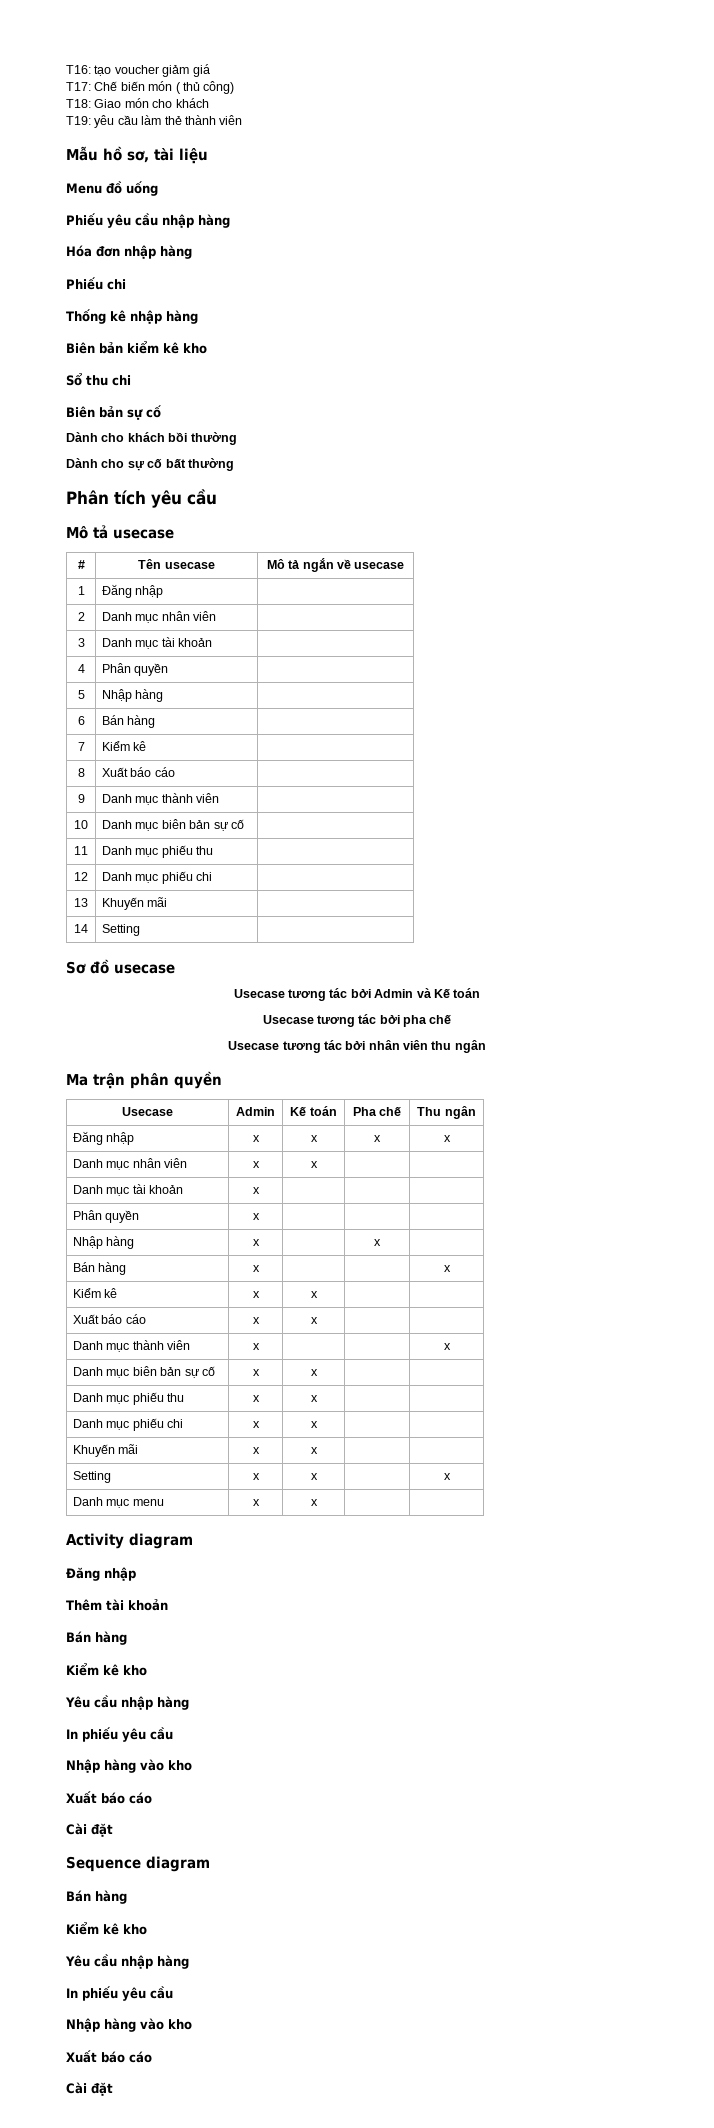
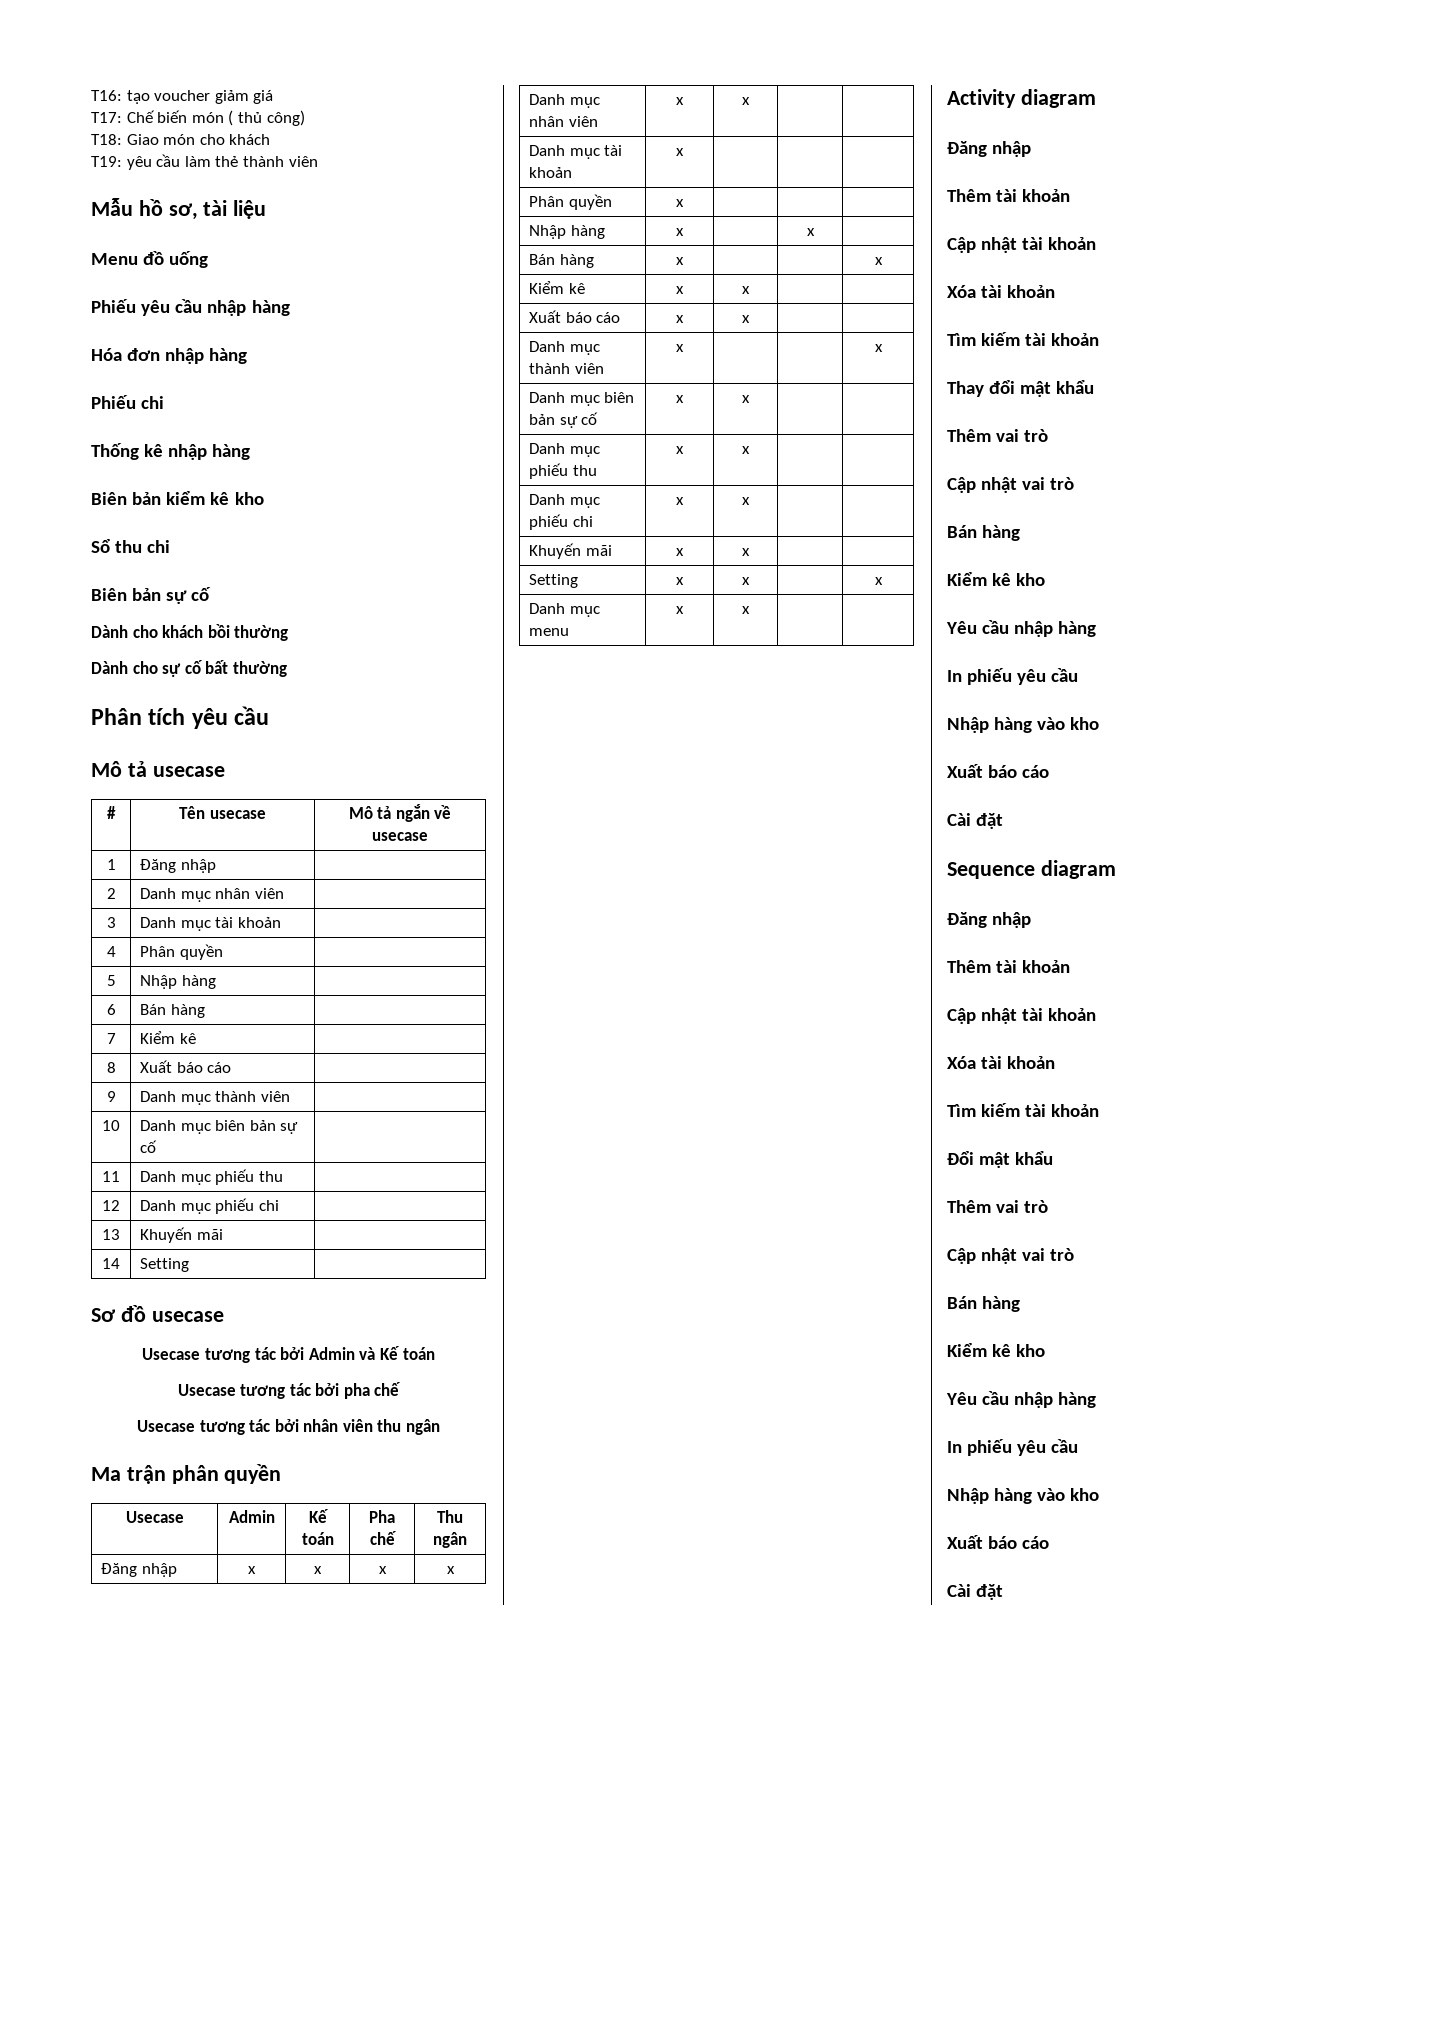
(168, 1605) none -> [947,237,1097,253] [947,285,1056,298] [947,332,1100,346] [947,380,1095,397] [947,429,1049,442] [947,477,1075,493] // Cập nhật tài khoản // Xóa tài khoản // Tìm kiếm tài khoản // Thay đổi mật khẩu // Thêm vai trò // Cập nhật vai trò
(210, 1864) none -> [947,912,1032,928] [947,960,1071,973] [947,1008,1097,1024] [947,1056,1056,1069] [947,1103,1100,1117] [947,1151,1054,1168] [947,1200,1049,1213] [947,1248,1075,1264] // Đăng nhập // Thêm tài khoản // Cập nhật tài khoản // Xóa tài khoản // Tìm kiếm tài khoản // Đổi mật khẩu // Thêm vai trò // Cập nhật vai trò

